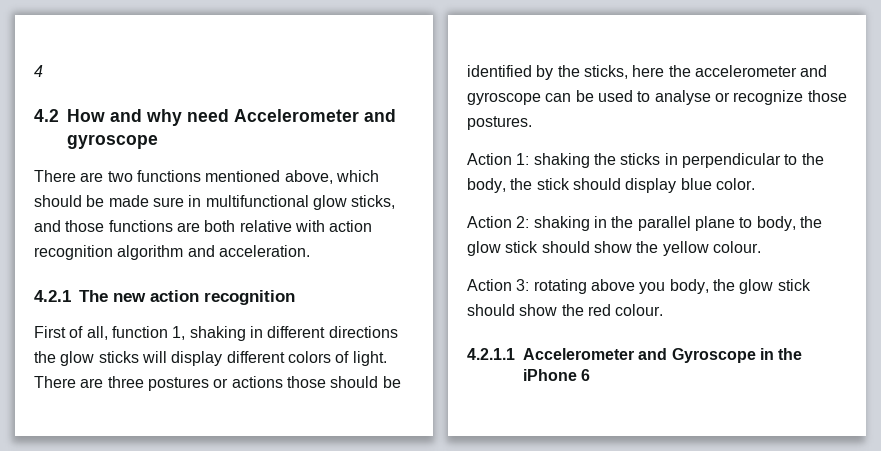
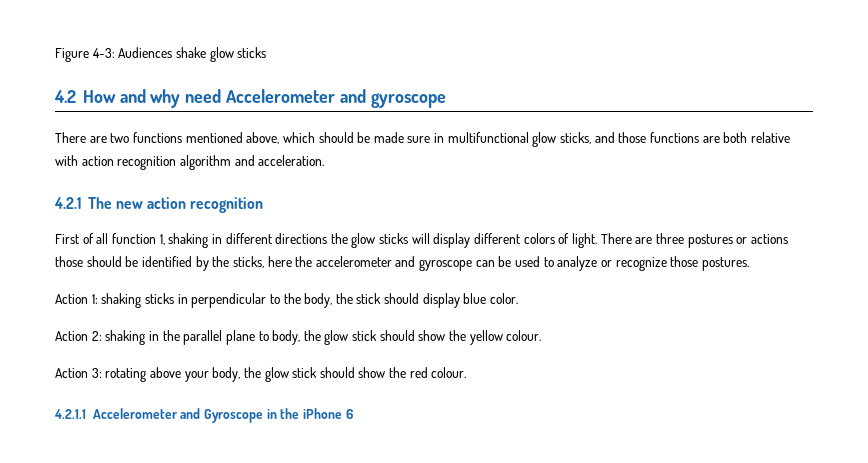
[34,65,43,77] 4 -> [55,47,267,62] Figure 4-3: Audiences shake glow sticks
[86,326,108,340] all, -> [96,233,109,244] all
[654,90,711,105] analyse -> [557,256,598,271] analyze
[593,153,616,165] the -> (142, 300) none
[639,282,666,294] you -> [184,371,209,382] your

